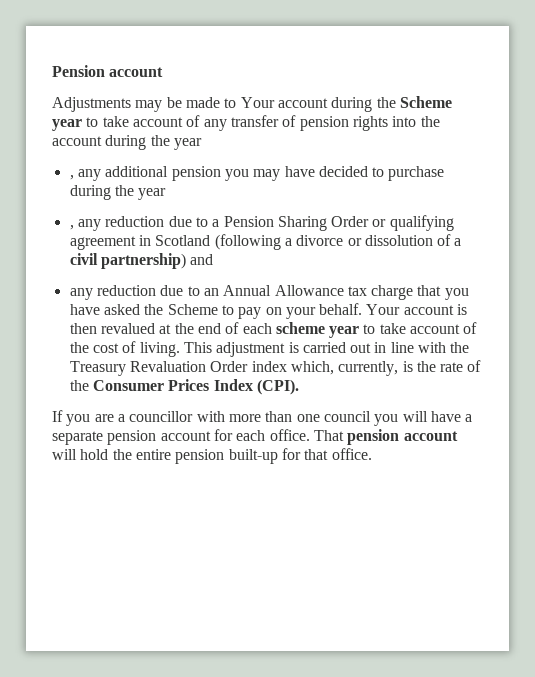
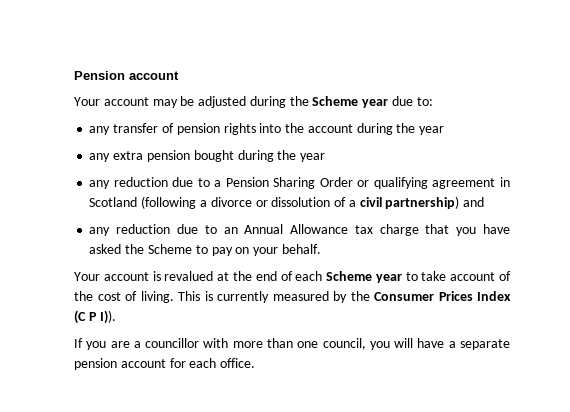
[52,96,452,112] [52,115,201,131] Adjustments may be made to Your account during the Scheme year to take account of -> [74,96,433,108] Your account may be adjusted during the Scheme year due to: //
[69,166,445,181] [69,185,167,200] [69,225,74,230] , any additional pension you may have decided to purchase during the year // , -> [89,150,326,162] any extra pension bought during the year //
(363, 309) none -> (321, 249) //
[69,323,97,334] then -> (161, 276) none
[275,322,325,334] scheme -> [326,271,373,281] Scheme
[216,342,470,357] [69,360,482,376] adjustment is carried out in line with the Treasury Revaluation Order index which, currently, is the rate of -> [204,291,347,303] is currently measured by
[256,379,299,395] (CPI). -> [74,310,116,324] (C P I)).
[323,411,371,422] council -> [322,338,366,350] council,
[313,429,458,445] [52,448,372,464] That pension account will hold the entire pension built-up for that office. -> (256, 363) none

